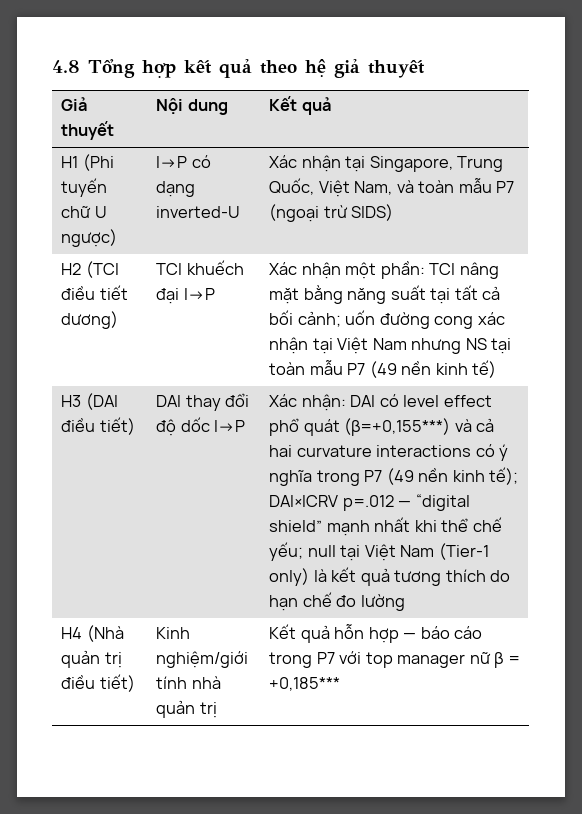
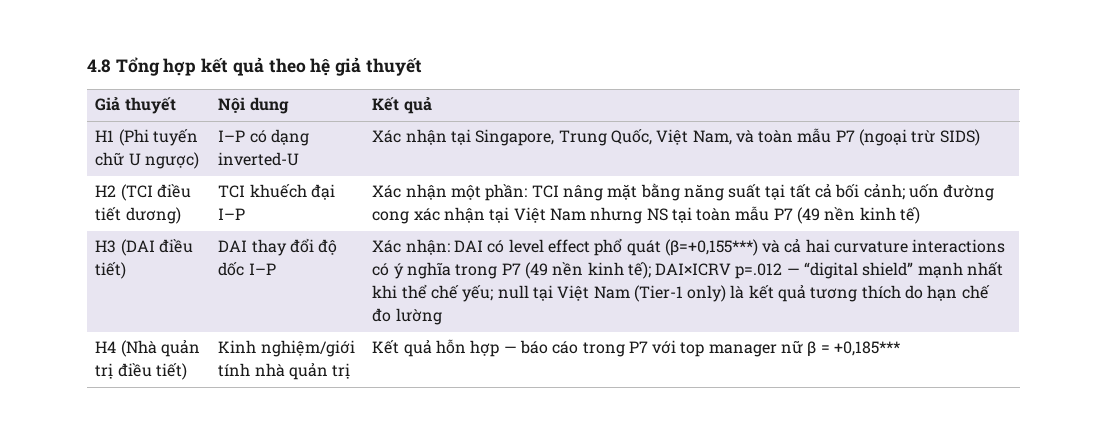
[156,156,188,168] I→P -> [218,130,246,142] I–P
[183,288,215,300] I→P -> [218,208,246,220] I–P
[214,420,246,432] I→P -> [248,263,276,275] I–P

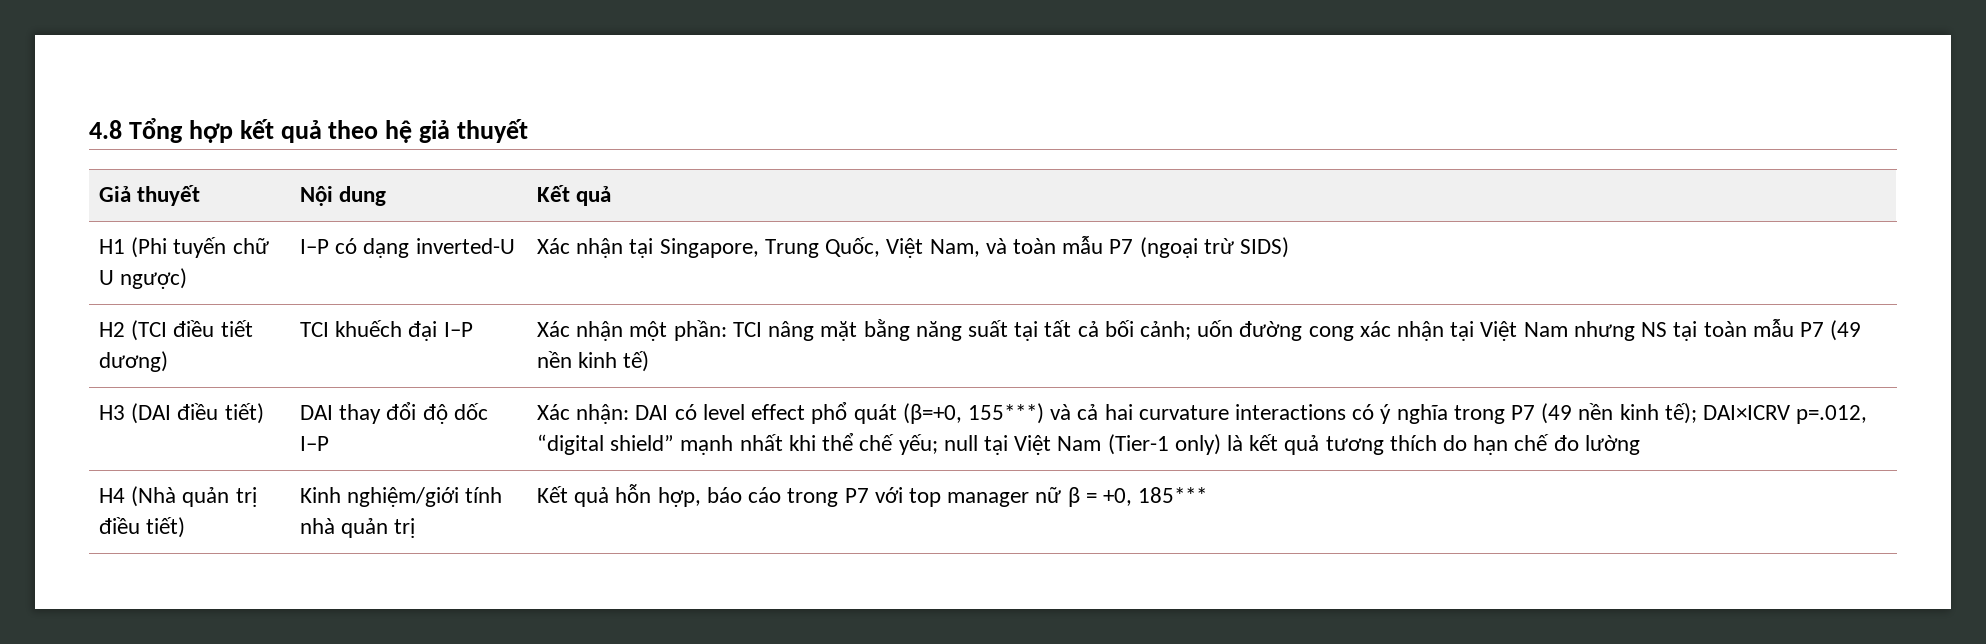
[664,239,758,256] (β=+0,155***) -> [902,403,1044,424] (β=+0, 155***)
[735,263,800,279] p=.012 — -> [1796,405,1868,424] p=.012,
[470,340,517,357] hợp — -> [657,487,701,507] hợp,
[834,341,901,356] +0,185*** -> [1102,487,1208,506] +0, 185***

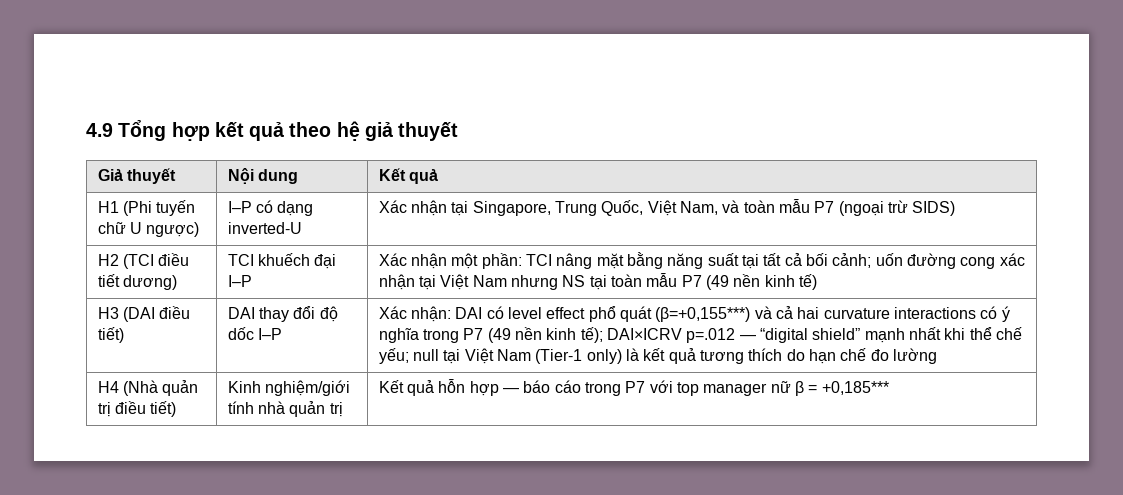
[89,120,122,139] 4.8 -> [86,123,113,137] 4.9
[902,403,1044,424] (β=+0, 155***) -> [655,307,751,322] (β=+0,155***)
[1796,405,1868,424] p=.012, -> [686,328,756,343] p=.012 —
[657,487,701,507] hợp, -> [469,381,520,396] hợp —
[1102,487,1208,506] +0, 185*** -> [821,381,889,395] +0,185***

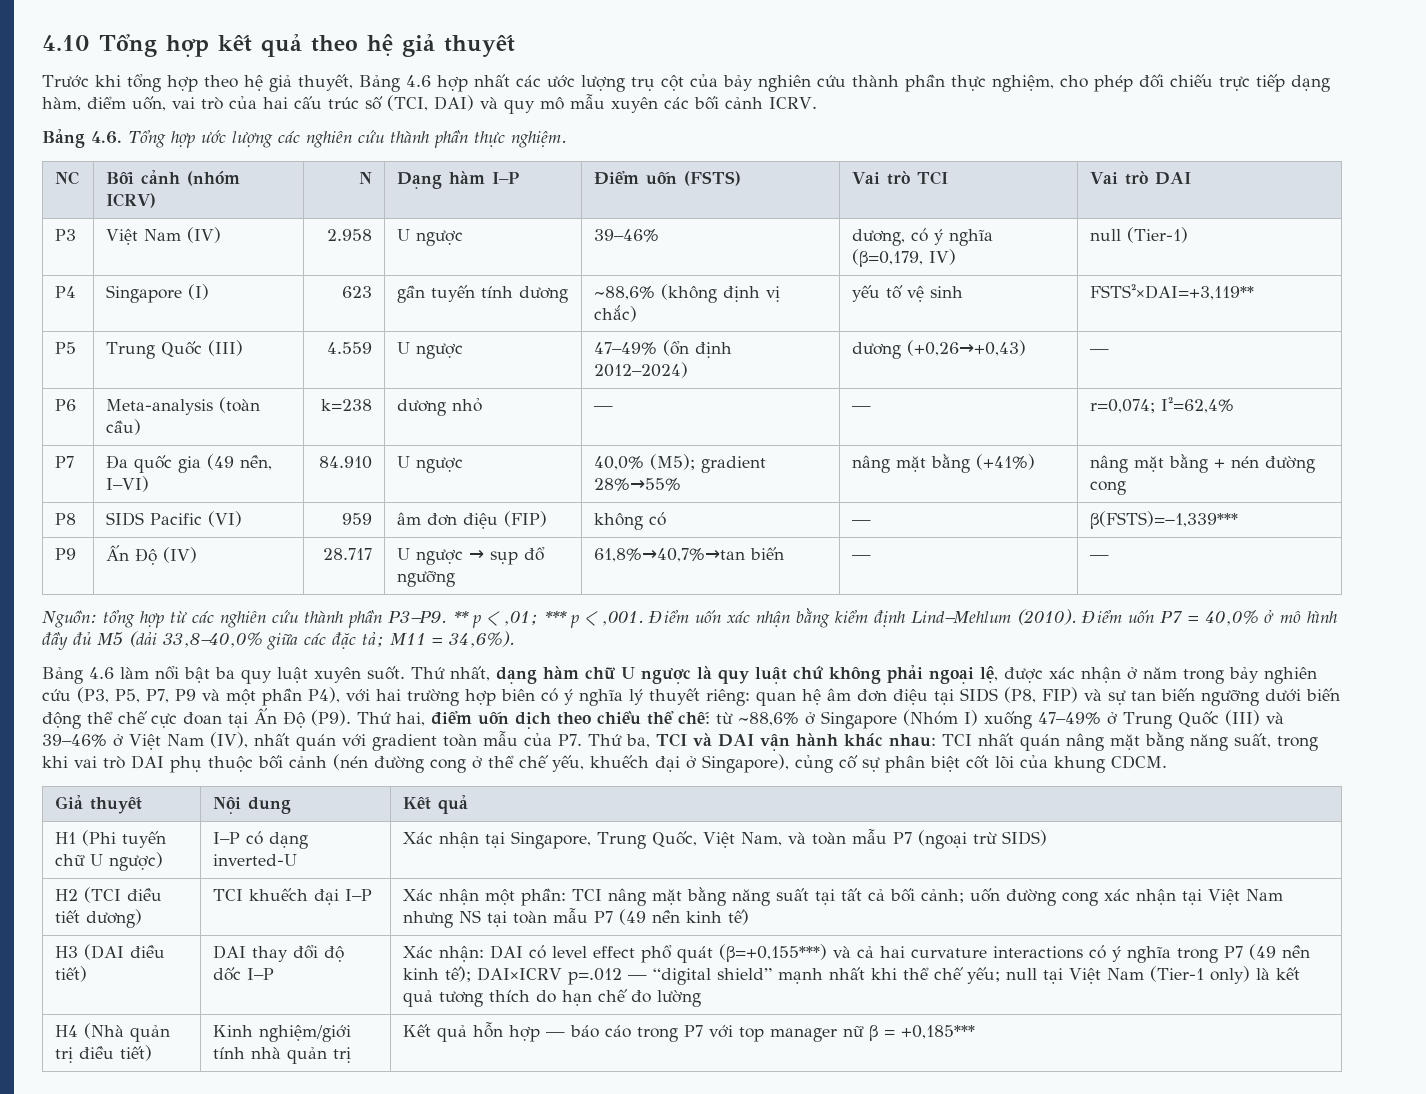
[86,123,113,137] 4.9 -> [42,35,90,51] 4.10
(459, 131) none -> [42,74,1330,92] [42,94,817,114] [42,129,567,148] [55,171,80,185] [106,170,241,186] [106,193,157,208] [358,172,372,184] [397,171,520,189] [594,171,742,186] [852,171,949,185] [1090,171,1192,185] [55,229,77,241] [106,227,222,245] [326,229,372,241] [397,229,464,246] [594,229,660,242] [852,228,994,246] [852,249,957,267] [1090,227,1189,243] [55,286,77,298] [106,284,210,303] [341,286,372,298] [397,285,569,303] [594,284,781,303] [594,305,638,322] [852,285,964,302] [1090,283,1255,300] [55,342,77,354] [106,340,244,359] [326,342,372,354] [397,342,464,359] [594,340,733,358] [594,362,689,378] [852,340,1027,359] [1090,349,1110,354] [55,399,77,411] [106,397,261,415] [106,419,142,435] [320,399,372,411] [397,398,483,416] [594,406,614,411] [852,406,872,411] [1090,396,1235,413] [55,456,75,468] [106,454,273,473] [106,476,150,492] [318,456,372,469] [397,456,464,473] [594,454,767,473] [594,478,682,491] [852,454,1036,473] [1090,454,1316,473] [1090,481,1127,495] [55,513,77,525] [106,511,243,527] [341,513,372,525] [397,511,548,529] [594,512,667,530] [852,520,872,525] [1090,511,1239,529] [55,548,77,560] [106,545,198,565] [322,548,372,560] [397,547,546,565] [397,571,456,587] [594,547,785,562] [852,555,872,560] [1090,555,1110,560] [42,608,1337,628] [42,631,515,650] [42,665,1317,684] [42,687,1340,706] [42,708,1284,729] [42,731,1318,751] [42,754,1167,773] // Trước khi tổng hợp theo hệ giả thuyết, Bảng 4.6 hợp nhất các ước lượng trụ cột của bảy nghiên cứu thành phần thực nghiệm, cho phép đối chiếu trực tiếp dạng hàm, điểm uốn, vai trò của hai cấu trúc số (TCI, DAI) và quy mô mẫu xuyên các bối cảnh ICRV. // Bảng 4.6. Tổng hợp ước lượng các nghiên cứu thành phần thực nghiệm. // NC | Bối cảnh (nhóm ICRV) | N | Dạng hàm I–P | Điểm uốn (FSTS) | Vai trò TCI | Vai trò DAI // P3 | Việt Nam (IV) | 2.958 | U ngược | 39–46% | dương, có ý nghĩa (β=0,179, IV) | null (Tier-1) // P4 | Singapore (I) | 623 | gần tuyến tính dương | ~88,6% (không định vị chắc) | yếu tố vệ sinh | FSTS²×DAI=+3,119** // P5 | Trung Quốc (III) | 4.559 | U ngược | 47–49% (ổn định 2012–2024) | dương (+0,26→+0,43) | — // P6 | Meta-analysis (toàn cầu) | k=238 | dương nhỏ | — | — | r=0,074; I²=62,4% // P7 | Đa quốc gia (49 nền, I–VI) | 84.910 | U ngược | 40,0% (M5); gradient 28%→55% | nâng mặt bằng (+41%) | nâng mặt bằng + nén đường cong // P8 | SIDS Pacific (VI) | 959 | âm đơn điệu (FIP) | không có | — | β(FSTS)=−1,339*** // P9 | Ấn Độ (IV) | 28.717 | U ngược → sụp đổ ngưỡng | 61,8%→40,7%→tan biến | — | — // Nguồn: tổng hợp từ các nghiên cứu thành phần P3–P9. ** p < ,01; *** p < ,001. Điểm uốn xác nhận bằng kiểm định Lind–Mehlum (2010). Điểm uốn P7 = 40,0% ở mô hình đầy đủ M5 (dải 33,8–40,0% giữa các đặc tả; M11 = 34,6%). // Bảng 4.6 làm nổi bật ba quy luật xuyên suốt. Thứ nhất, dạng hàm chữ U ngược là quy luật chứ không phải ngoại lệ, được xác nhận ở năm trong bảy nghiên cứu (P3, P5, P7, P9 và một phần P4), với hai trường hợp biên có ý nghĩa lý thuyết riêng: quan hệ âm đơn điệu tại SIDS (P8, FIP) và sự tan biến ngưỡng dưới biến động thể chế cực đoan tại Ấn Độ (P9). Thứ hai, điểm uốn dịch theo chiều thể chế: từ ~88,6% ở Singapore (Nhóm I) xuống 47–49% ở Trung Quốc (III) và 39–46% ở Việt Nam (IV), nhất quán với gradient toàn mẫu của P7. Thứ ba, TCI và DAI vận hành khác nhau: TCI nhất quán nâng mặt bằng năng suất, trong khi vai trò DAI phụ thuộc bối cảnh (nén đường cong ở thể chế yếu, khuếch đại ở Singapore), củng cố sự phân biệt cốt lõi của khung CDCM.

